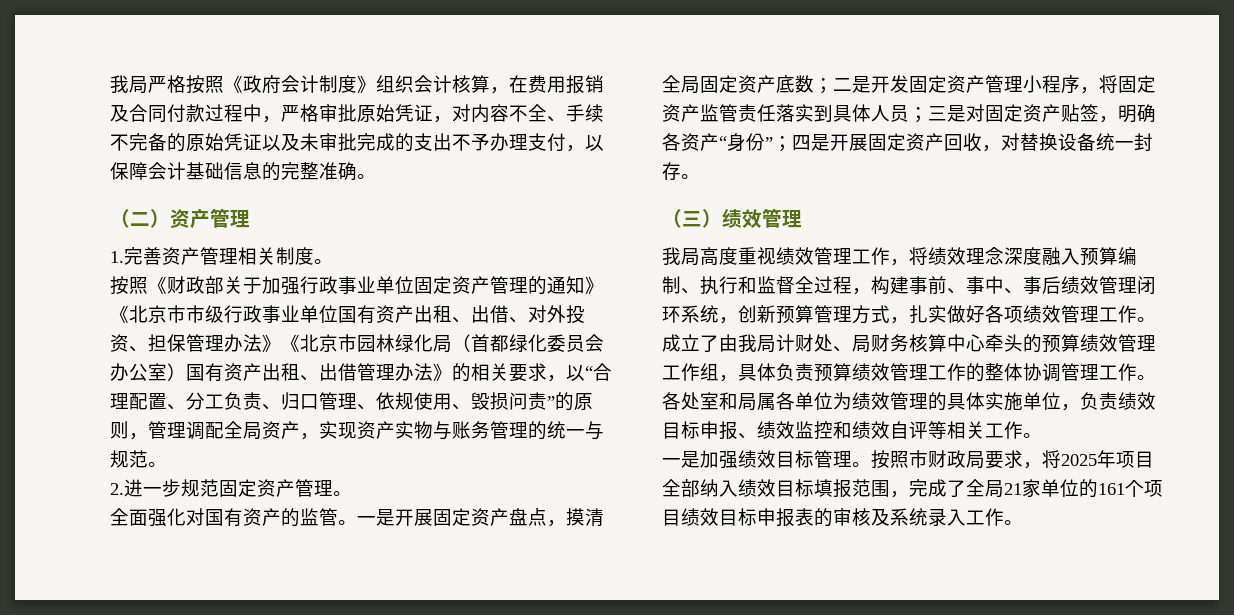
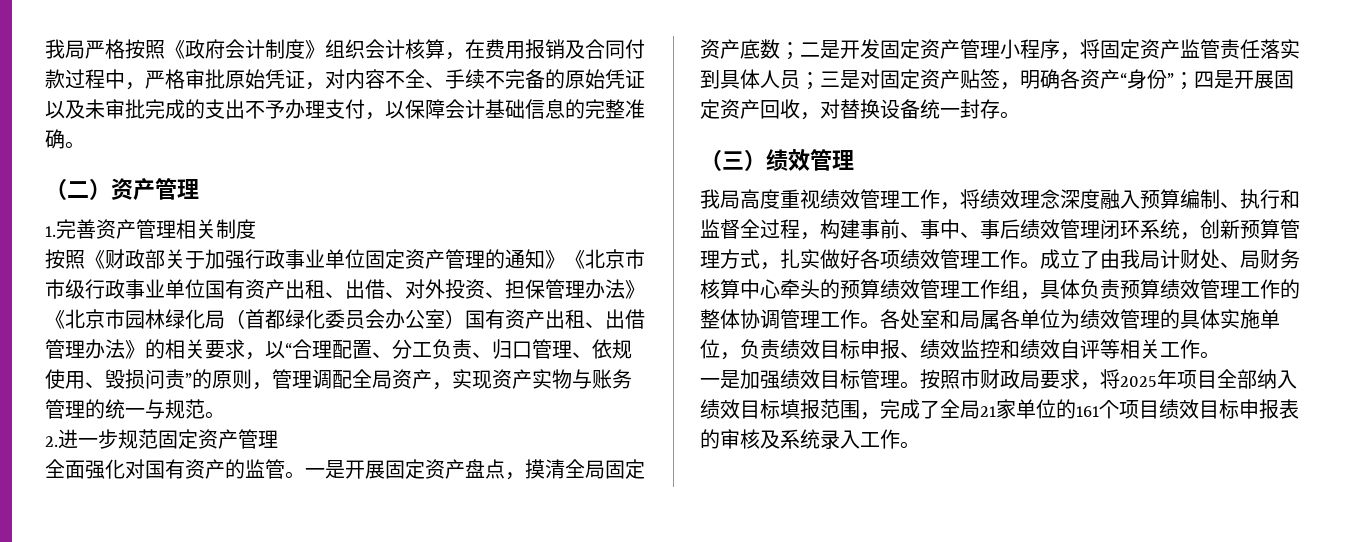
[314,259,333,264] 。 -> (256, 229) none
[333,491,352,496] 。 -> (278, 439) none

